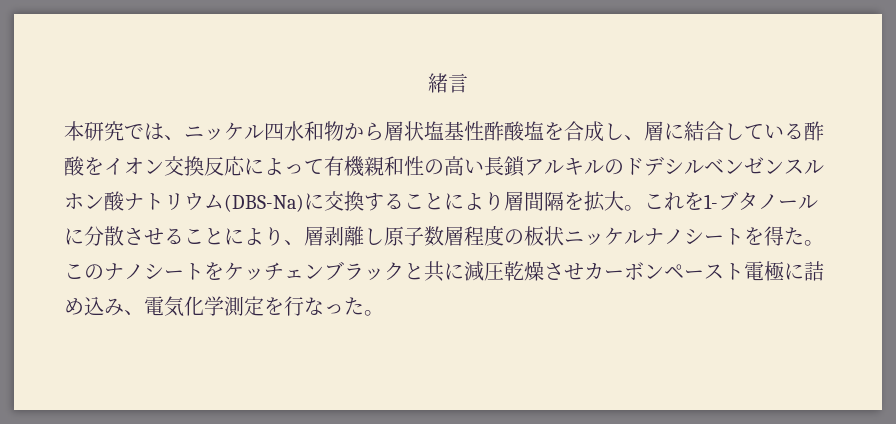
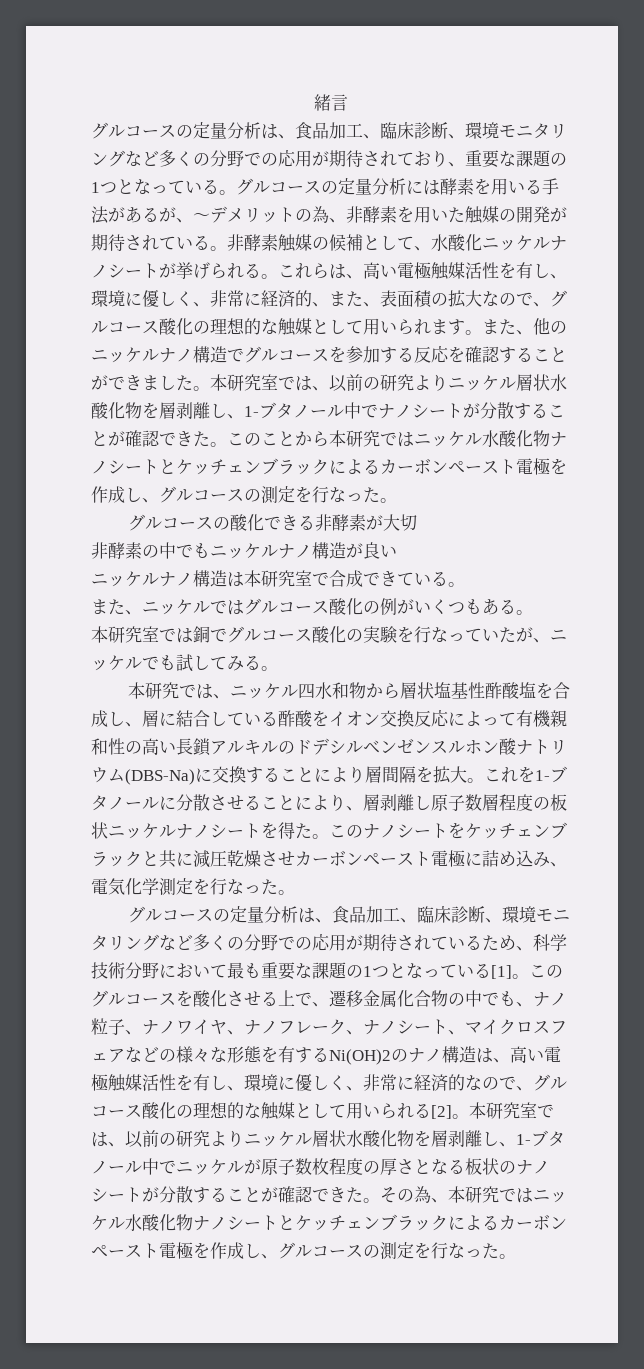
(468, 83) none -> [91,122,567,139] [91,150,567,168] [91,178,559,195] [91,206,567,224] [91,234,567,252] [91,262,567,280] [91,290,567,308] [91,318,567,336] [91,346,567,363] [91,374,567,392] [91,402,565,419] [91,430,567,447] [91,458,567,475] [91,486,397,504] [128,514,418,531] [91,542,397,559] [91,570,465,587] [91,598,533,615] [91,626,567,643] [91,654,278,672] // グルコースの定量分析は、食品加工、臨床診断、環境モニタリングなど多くの分野での応用が期待されており、重要な課題の1つとなっている。グルコースの定量分析には酵素を用いる手法があるが、〜デメリットの為、非酵素を用いた触媒の開発が期待されている。非酵素触媒の候補として、水酸化ニッケルナノシートが挙げられる。これらは、高い電極触媒活性を有し、環境に優しく、非常に経済的、また、表面積の拡大なので、グルコース酸化の理想的な触媒として用いられます。また、他のニッケルナノ構造でグルコースを参加する反応を確認することができました。本研究室では、以前の研究よりニッケル層状水酸化物を層剥離し、1-ブタノール中でナノシートが分散することが確認できた。このことから本研究ではニッケル水酸化物ナノシートとケッチェンブラックによるカーボンペースト電極を作成し、グルコースの測定を行なった。 // グルコースの酸化できる非酵素が大切 // 非酵素の中でもニッケルナノ構造が良い // ニッケルナノ構造は本研究室で合成できている。 // また、ニッケルではグルコース酸化の例がいくつもある。 // 本研究室では銅でグルコース酸化の実験を行なっていたが、ニッケルでも試してみる。
(384, 313) none -> [128,906,571,923] [91,934,567,951] [91,962,563,980] [91,990,567,1007] [91,1018,567,1035] [91,1046,561,1065] [91,1074,567,1092] [91,1102,554,1120] [91,1130,565,1148] [91,1158,550,1175] [91,1186,567,1203] [91,1214,567,1231] [91,1242,516,1260] // グルコースの定量分析は、食品加工、臨床診断、環境モニタリングなど多くの分野での応用が期待されているため、科学技術分野において最も重要な課題の1つとなっている[1]。このグルコースを酸化させる上で、遷移金属化合物の中でも、ナノ粒子、ナノワイヤ、ナノフレーク、ナノシート、マイクロスフェアなどの様々な形態を有するNi(OH)2のナノ構造は、高い電極触媒活性を有し、環境に優しく、非常に経済的なので、グルコース酸化の理想的な触媒として用いられる[2]。本研究室では、以前の研究よりニッケル層状水酸化物を層剥離し、1-ブタノール中でニッケルが原子数枚程度の厚さとなる板状のナノシートが分散することが確認できた。その為、本研究ではニッケル水酸化物ナノシートとケッチェンブラックによるカーボンペースト電極を作成し、グルコースの測定を行なった。

